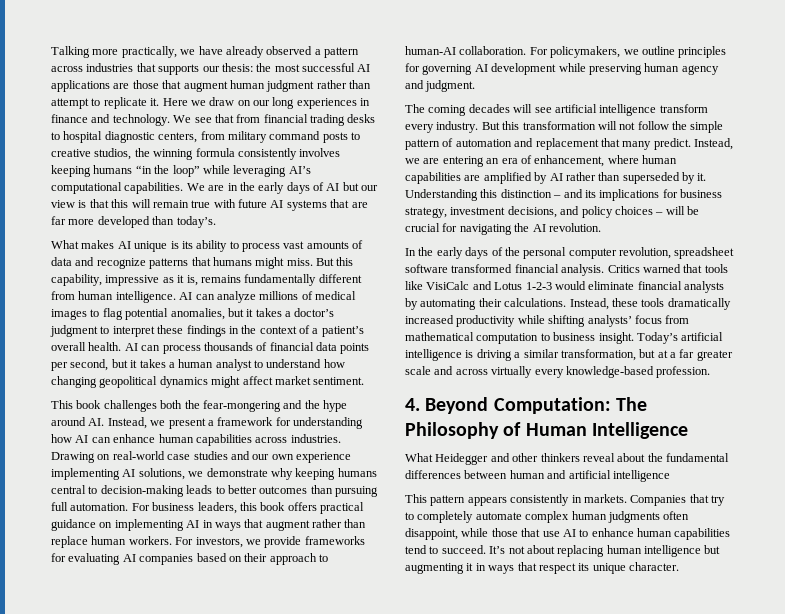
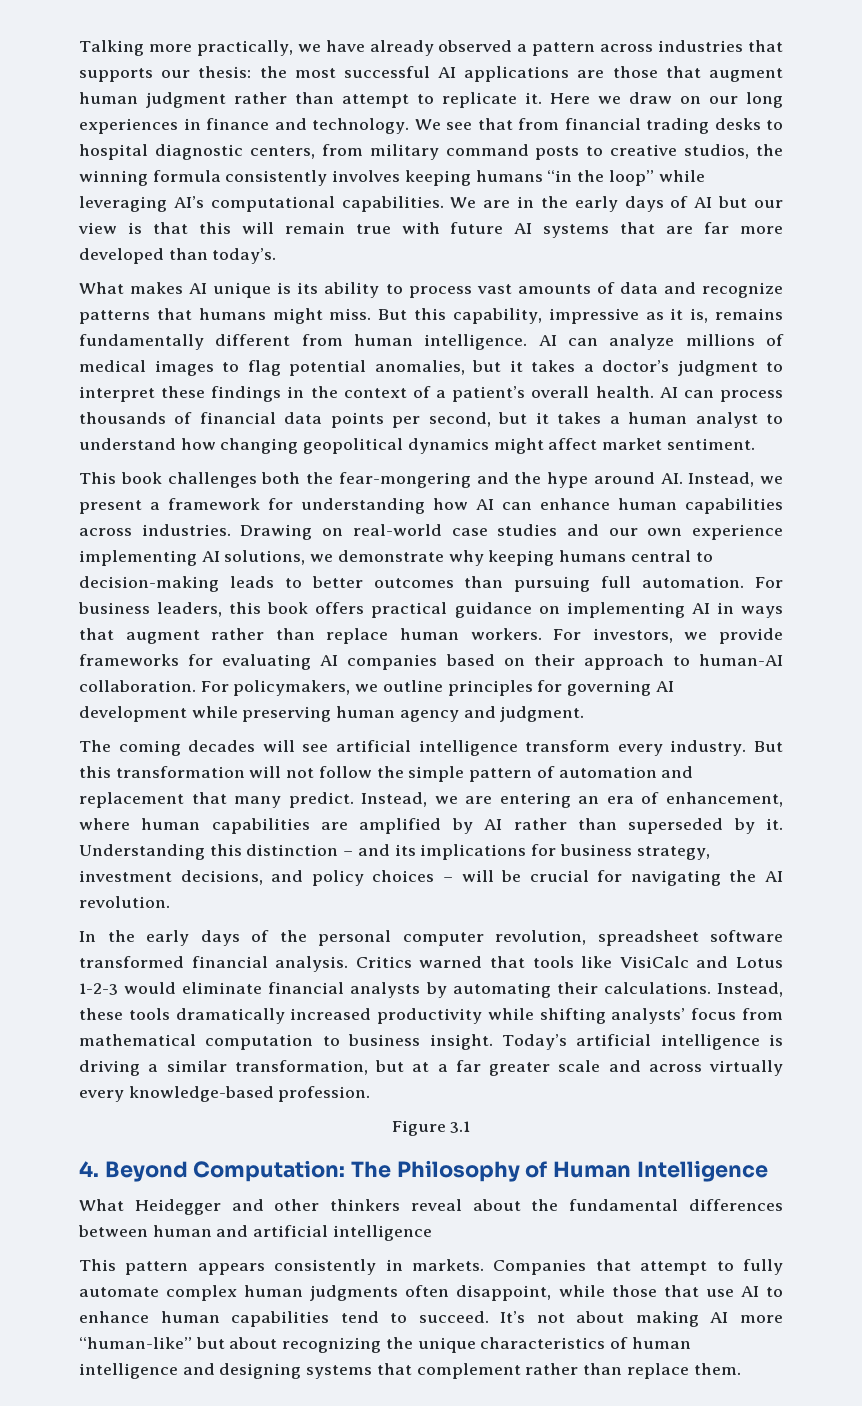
(711, 372) none -> [391,1120,471,1136] // Figure 3.1
[711,495,725,506] [405,511,474,523] try to completely -> [640,1259,783,1275] attempt to fully
[557,545,721,557] [405,562,679,574] replacing human intelligence but augmenting it in ways that respect its unique character. -> [635,1311,783,1327] [79,1337,691,1353] [79,1363,741,1379] making AI more “human-like” but about recognizing the unique characteristics of human intelligence and designing systems that complement rather than replace them.

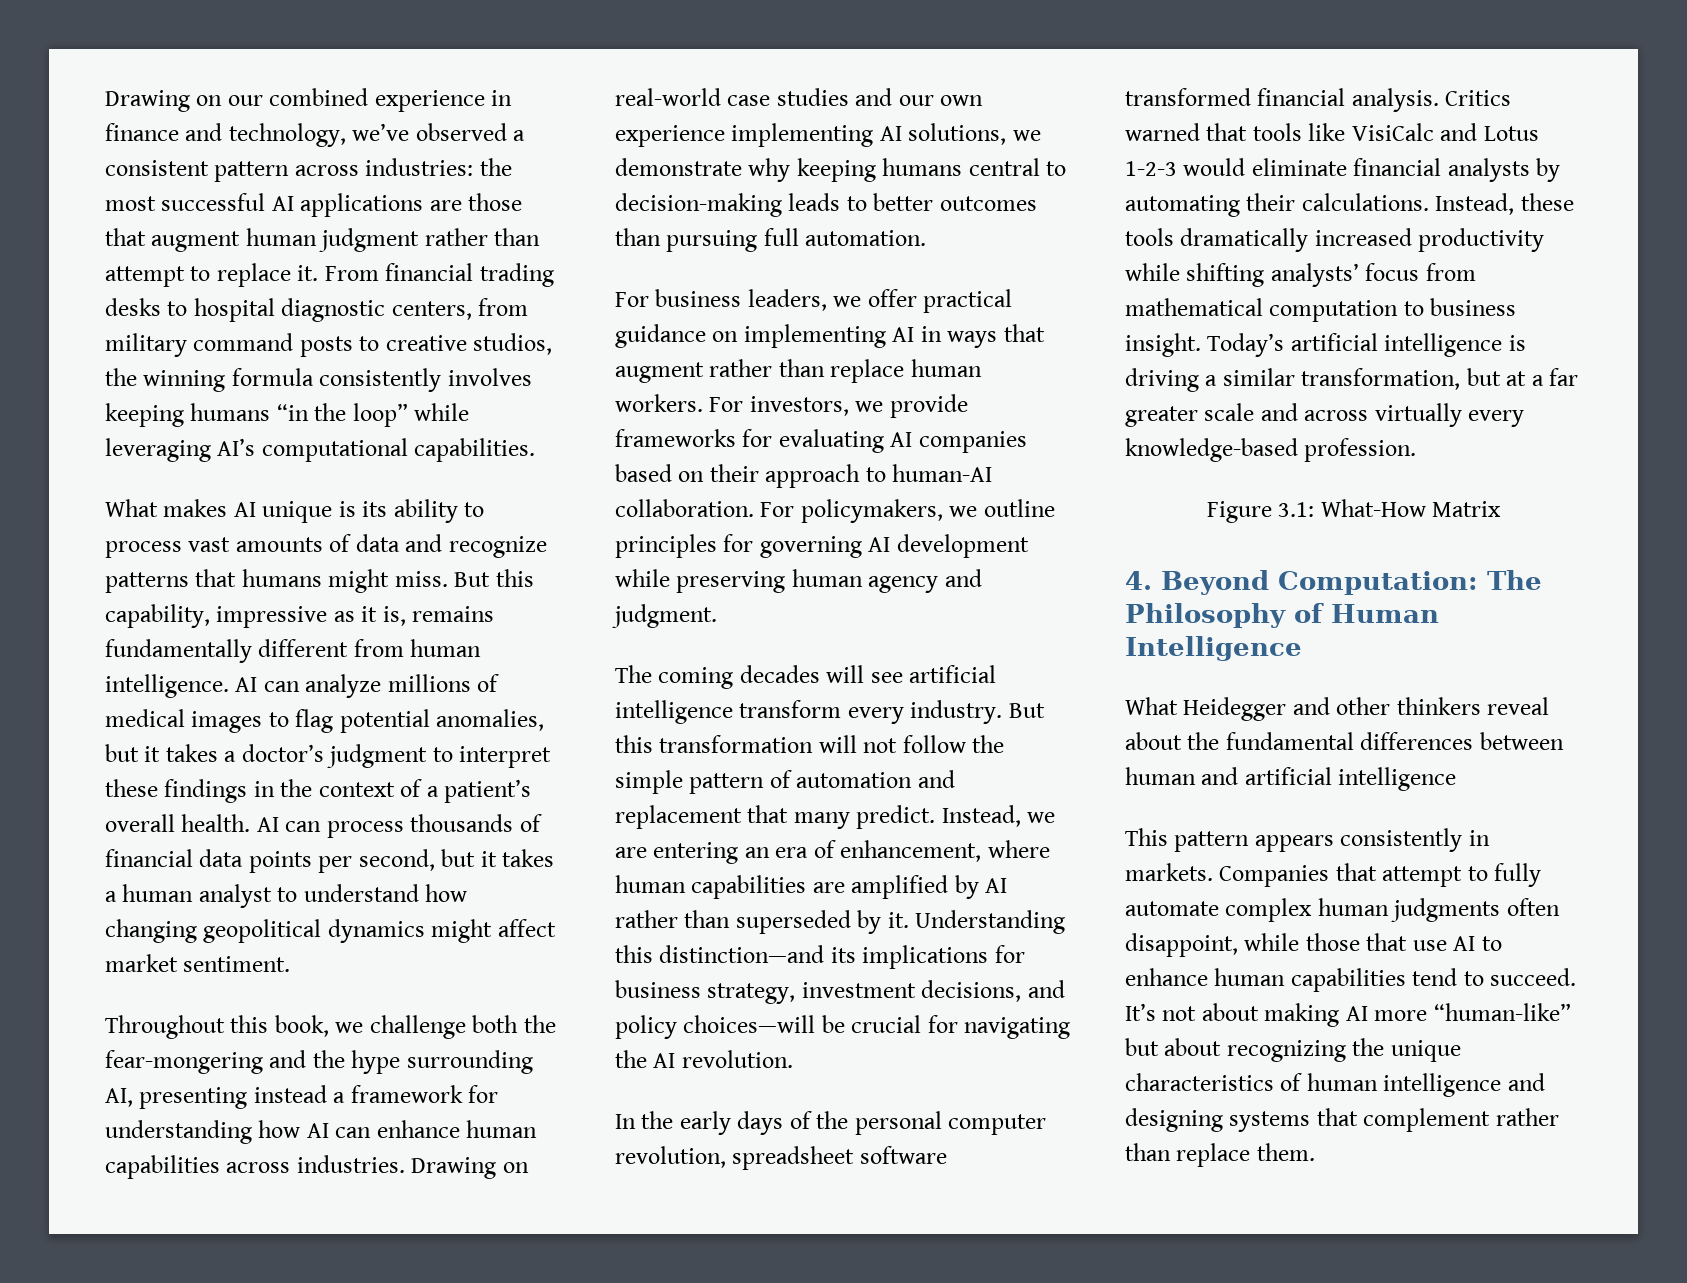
[79,40,434,56] Talking more practically, we have already -> [105,88,513,112] [105,123,410,147] Drawing on our combined experience in finance and technology, we’ve
(528, 48) none -> [105,160,209,176] consistent
[658,40,784,52] [79,66,252,82] industries that supports our thesis: -> [365,158,474,176] industries:
[442,92,783,108] [79,118,559,134] replicate it. Here we draw on our long experiences in finance and technology. We see that from -> [216,263,379,287] replace it. From
[450,196,783,212] [78,222,784,238] [79,248,277,264] We are in the early days of AI but our view is that this will remain true with future AI systems that are far more developed than today’s. -> (536, 450) none
[79,472,257,488] This book challenges -> [105,1015,466,1039] Throughout this book, we challenge
[593,472,783,487] [79,500,142,514] around AI. Instead, we present -> [406,1050,533,1074] [105,1085,327,1109] surrounding AI, presenting instead
(745, 582) none -> (927, 238) //
[229,602,365,614] this book offers -> [833,289,917,307] we offer
[246,844,390,856] distinction – and -> [659,945,825,963] distinction—and
[372,870,494,882] choices – will -> [683,1015,816,1033] choices—will
[450,1121,471,1133] 3.1 -> [1278,499,1502,517] 3.1: What-How Matrix

